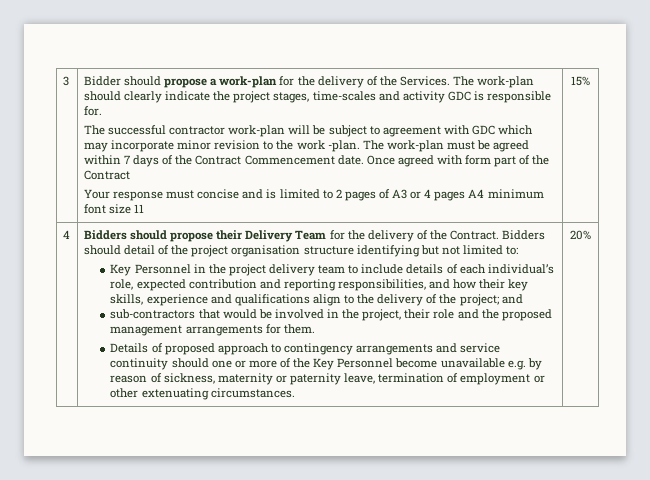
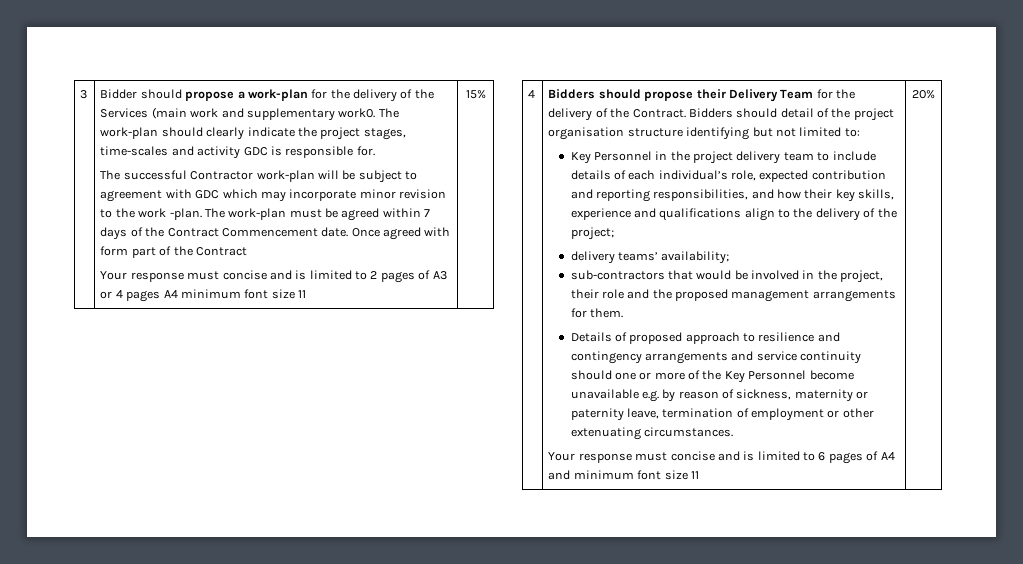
[399,76,450,86] Services. -> [100,107,376,121] Services (main work and supplementary work0.
[169,126,226,135] contractor -> [190,171,254,180] Contractor
[501,294,523,304] and -> [570,251,730,264] // delivery teams’ availability;
(281, 348) none -> [758,332,840,342] resilience and
(295, 393) none -> [548,451,895,464] [548,470,699,480] // Your response must concise and is limited to 6 pages of A4 and minimum font size 11

